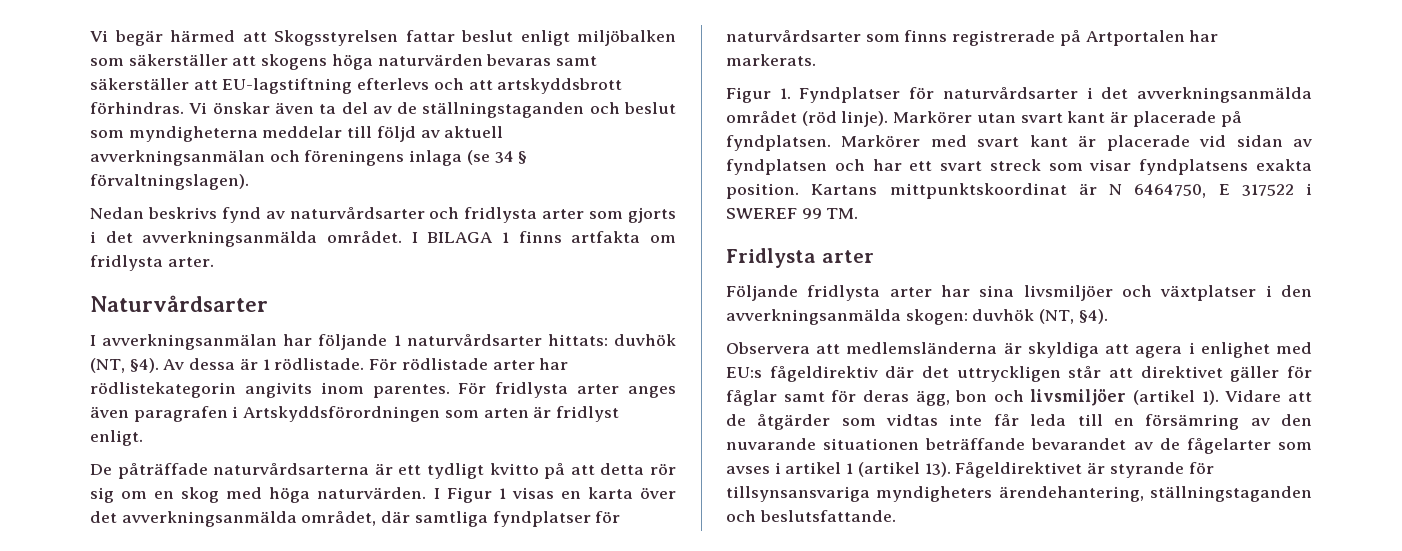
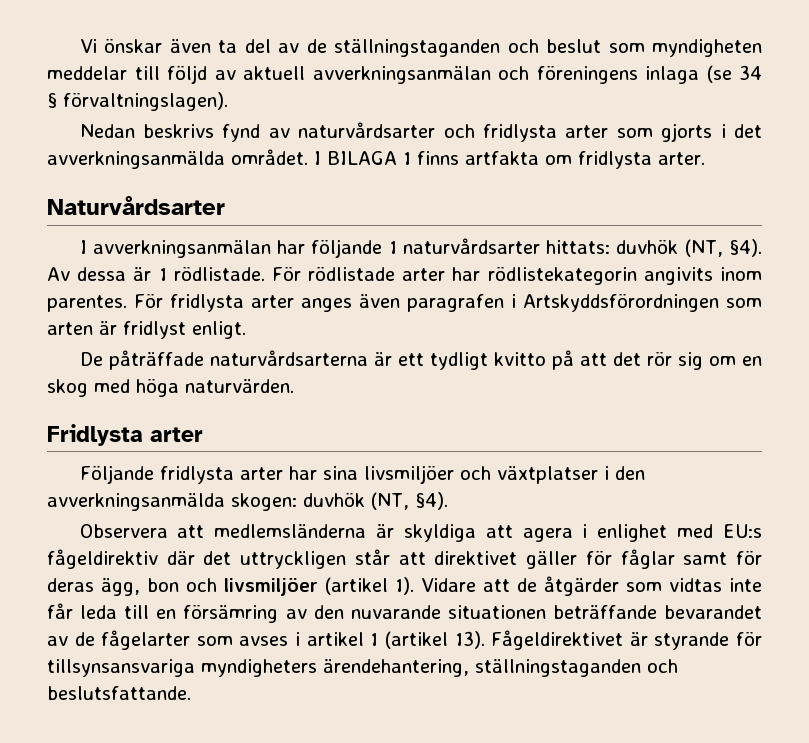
[90,30,676,46] [90,54,598,70] [90,78,623,94] [90,102,208,114] Vi begär härmed att Skogsstyrelsen fattar beslut enligt miljöbalken som säkerställer att skogens höga naturvärden bevaras samt säkerställer att EU-lagstiftning efterlevs och att artskyddsbrott förhindras. Vi -> [79,39,97,53] Vi
[128,126,258,142] myndigheterna -> [652,39,762,57] myndigheten
[600,463,645,475] detta -> [612,352,641,366] det
[433,487,677,503] [90,511,621,527] [726,30,1219,46] [726,54,816,66] [726,87,1312,103] [726,111,1242,127] [726,135,1312,151] [726,159,1312,175] [726,183,1312,199] [726,208,859,219] I Figur 1 visas en karta över det avverkningsanmälda området, där samtliga fyndplatser för naturvårdsarter som finns registrerade på Artportalen har markerats. // Figur 1. Fyndplatser för naturvårdsarter i det avverkningsanmälda området (röd linje). Markörer utan svart kant är placerade på fyndplatsen. Markörer med svart kant är placerade vid sidan av fyndplatsen och har ett svart streck som visar fyndplatsens exakta position. Kartans mittpunktskoordinat är N 6464750, E 317522 i SWEREF 99 TM. -> (294, 386) none

